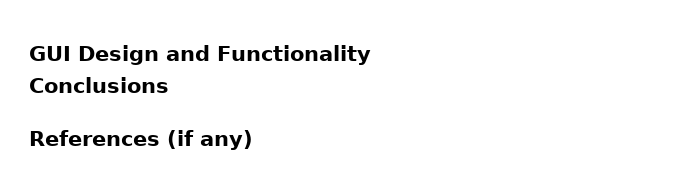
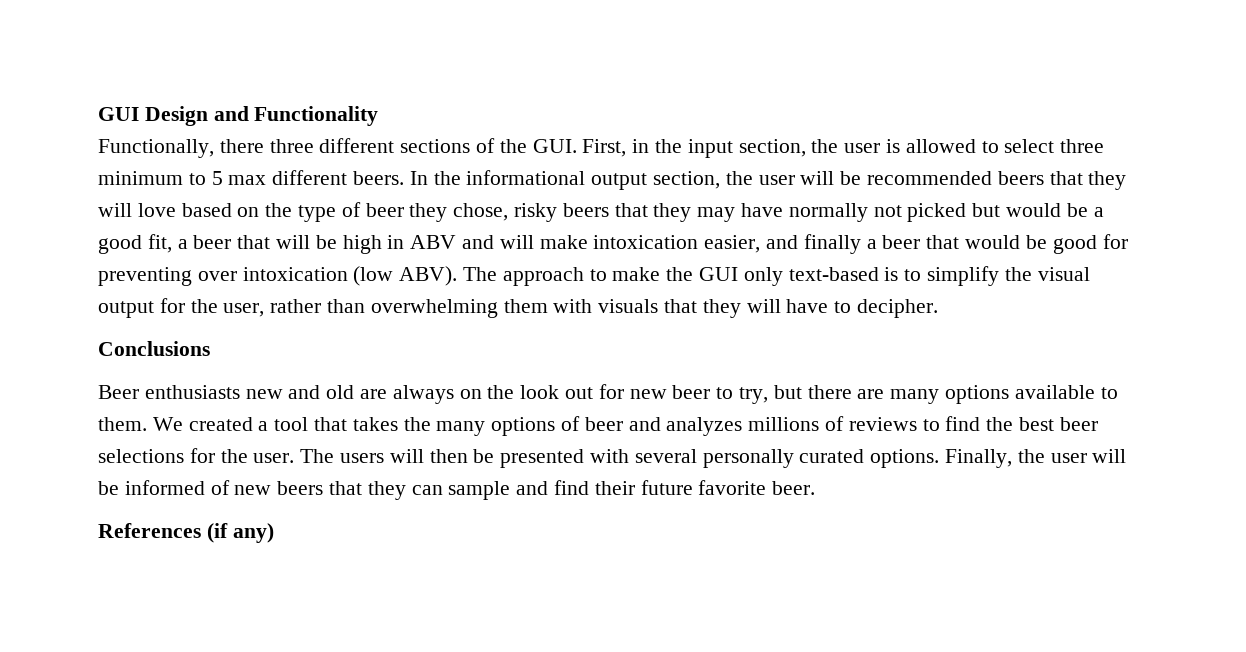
[29,77,169,93] Conclusions -> [98,138,1105,158] [98,170,1127,190] [98,202,1104,222] [98,234,1128,254] [98,266,1090,286] [98,298,939,318] [98,341,210,356] [98,384,1118,404] [98,416,1098,436] [98,448,1127,468] [98,480,816,500] Functionally, there three different sections of the GUI. First, in the input section, the user is allowed to select three minimum to 5 max different beers. In the informational output section, the user will be recommended beers that they will love based on the type of beer they chose, risky beers that they may have normally not picked but would be a good fit, a beer that will be high in ABV and will make intoxication easier, and finally a beer that would be good for preventing over intoxication (low ABV). The approach to make the GUI only text-based is to simplify the visual output for the user, rather than overwhelming them with visuals that they will have to decipher. // Conclusions // Beer enthusiasts new and old are always on the look out for new beer to try, but there are many options available to them. We created a tool that takes the many options of beer and analyzes millions of reviews to find the best beer selections for the user. The users will then be presented with several personally curated options. Finally, the user will be informed of new beers that they can sample and find their future favorite beer.

